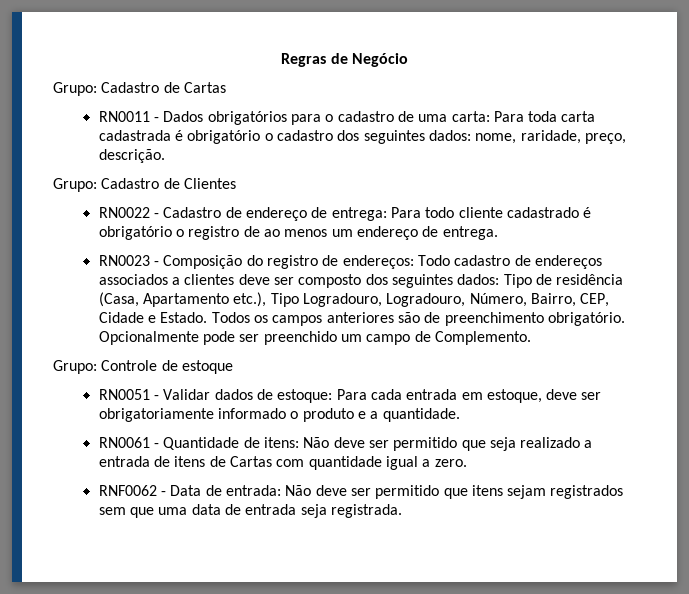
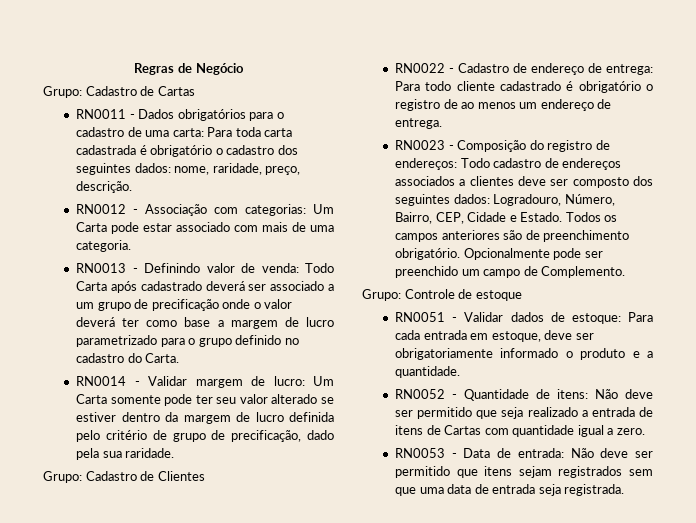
(165, 156) none -> [76,204,334,216] [76,222,334,234] [76,240,132,252] [76,263,334,273] [76,281,334,293] [76,299,293,311] [76,317,334,329] [76,335,299,347] [76,353,180,363] [76,376,334,388] [76,394,335,406] [76,412,334,424] [76,430,334,442] [76,448,175,460] // RN0012 - Associação com categorias: Um Carta pode estar associado com mais de uma categoria. // RN0013 - Definindo valor de venda: Todo Carta após cadastrado deverá ser associado a um grupo de precificação onde o valor deverá ter como base a margem de lucro parametrizado para o grupo definido no cadastro do Carta. // RN0014 - Validar margem de lucro: Um Carta somente pode ter seu valor alterado se estiver dentro da margem de lucro definida pelo critério de grupo de precificação, dado pela sua raridade.
[503,274,624,288] [98,292,382,307] Tipo de residência (Casa, Apartamento etc.), Tipo Logradouro, -> (490, 199) none
[98,437,150,448] RN0061 -> [395,389,446,399] RN0052
[98,485,157,496] RNF0062 -> [395,448,446,458] RN0053

